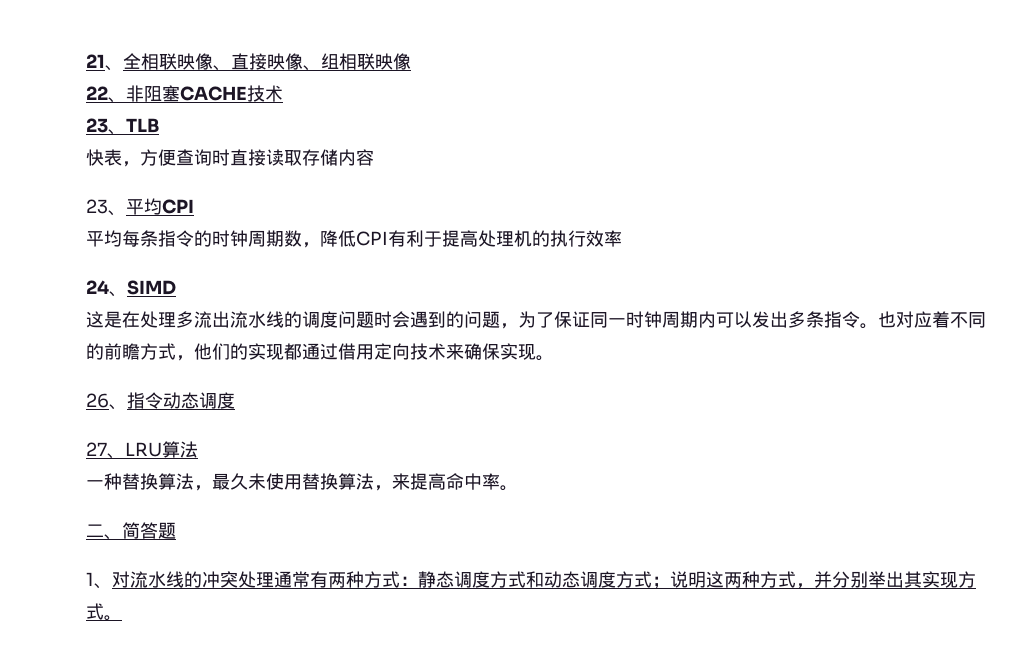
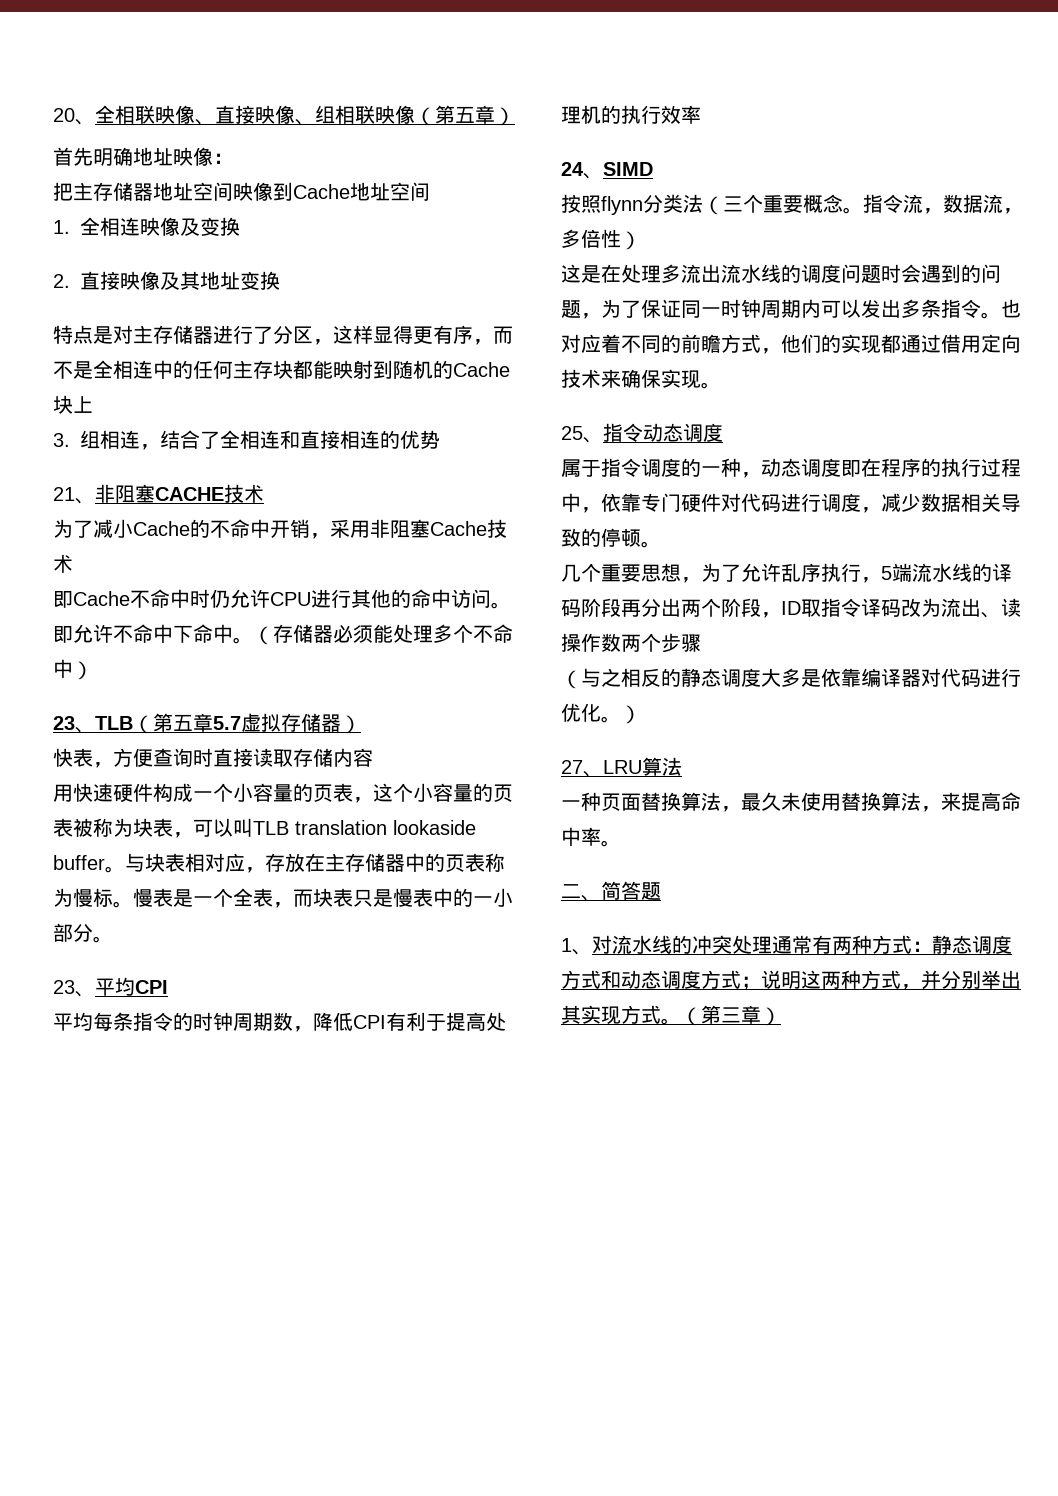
[86,54,105,68] 21 -> [53,108,75,122] 20
[86,85,283,103] [86,118,159,135] // 22、非阻塞CACHE技术 // 23、TLB -> [415,105,515,126] [53,147,233,166] [53,182,430,201] [53,217,240,236] [53,271,280,290] [53,325,513,345] [53,360,510,379] [53,395,93,414] [53,430,440,450] [53,484,264,504] [53,519,507,539] [53,554,73,573] [53,589,511,609] [53,624,513,645] [53,659,93,680] [53,713,361,734] （第五章） // 首先明确地址映像： // 把主存储器地址空间映像到Cache地址空间 // 1.全相连映像及变换 // 2.直接映像及其地址变换 // 特点是对主存储器进行了分区，这样显得更有序，而不是全相连中的任何主存块都能映射到随机的Cache块上 // 3.组相连，结合了全相连和直接相连的优势 // 21、非阻塞CACHE技术 // 为了减小Cache的不命中开销，采用非阻塞Cache技术 // 即Cache不命中时仍允许CPU进行其他的命中访问。即允许不命中下命中。（存储器必须能处理多个不命中） // 23、TLB（第五章5.7虚拟存储器）
(374, 157) none -> [53,783,513,803] [53,818,476,838] [53,853,505,873] [53,888,513,908] [53,923,113,943] // 用快速硬件构成一个小容量的页表，这个小容量的页表被称为块表，可以叫TLB translation lookaside buffer。与块表相对应，存放在主存储器中的页表称为慢标。慢表是一个全表，而块表只是慢表中的一小部分。
(176, 287) none -> [561,194,1023,215] [561,229,641,250] // 按照flynn分类法（三个重要概念。指令流，数据流，多倍性）
[86,393,109,408] 26 -> [561,426,583,440] 25
(235, 400) none -> [561,458,1021,478] [561,493,1021,513] [561,528,661,548] [561,563,1012,583] [561,598,1021,618] [561,633,701,653] [561,668,1021,689] [561,703,641,724] // 属于指令调度的一种，动态调度即在程序的执行过程中，依靠专门硬件对代码进行调度，减少数据相关导致的停顿。 // 几个重要思想，为了允许乱序执行，5端流水线的译码阶段再分出两个阶段，ID取指令译码改为流出、读操作数两个步骤 // （与之相反的静态调度大多是依靠编译器对代码进行优化。）
(122, 481) none -> [601,793,641,811] 页面
(122, 618) none -> [681,1005,781,1026] （第三章）

